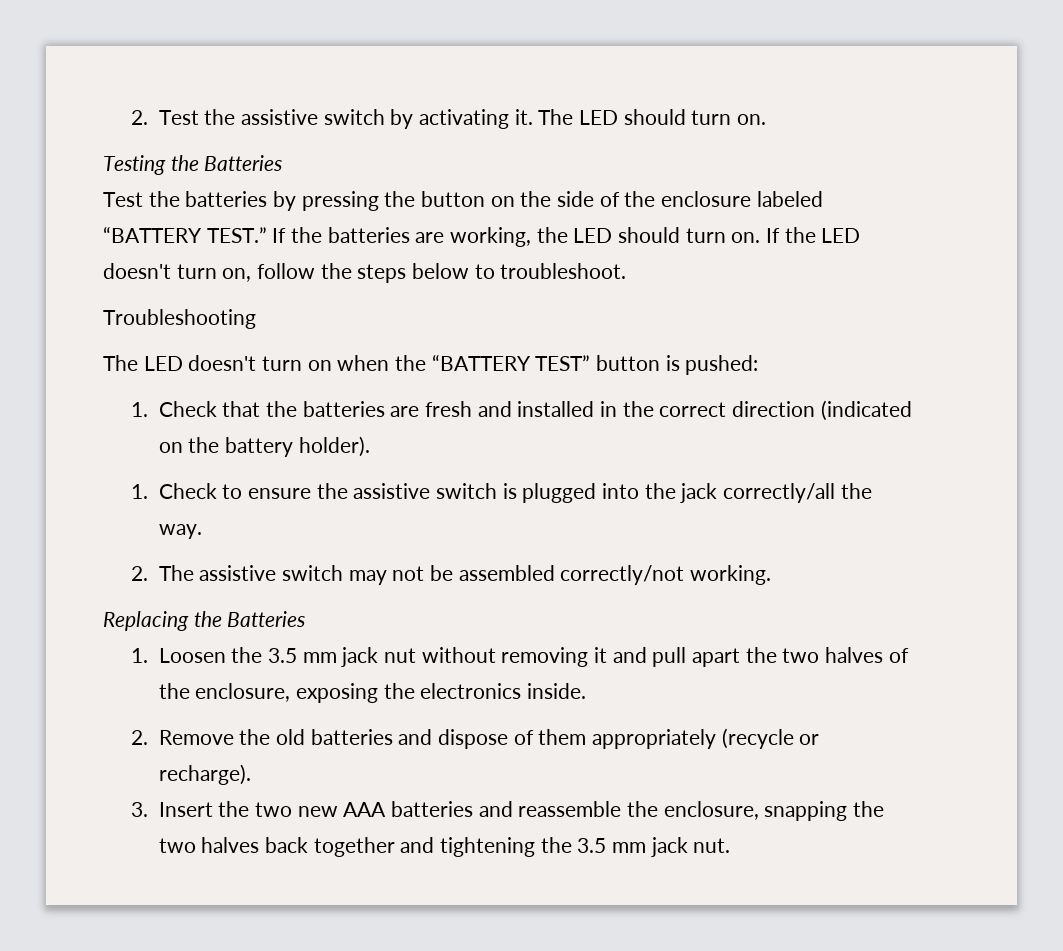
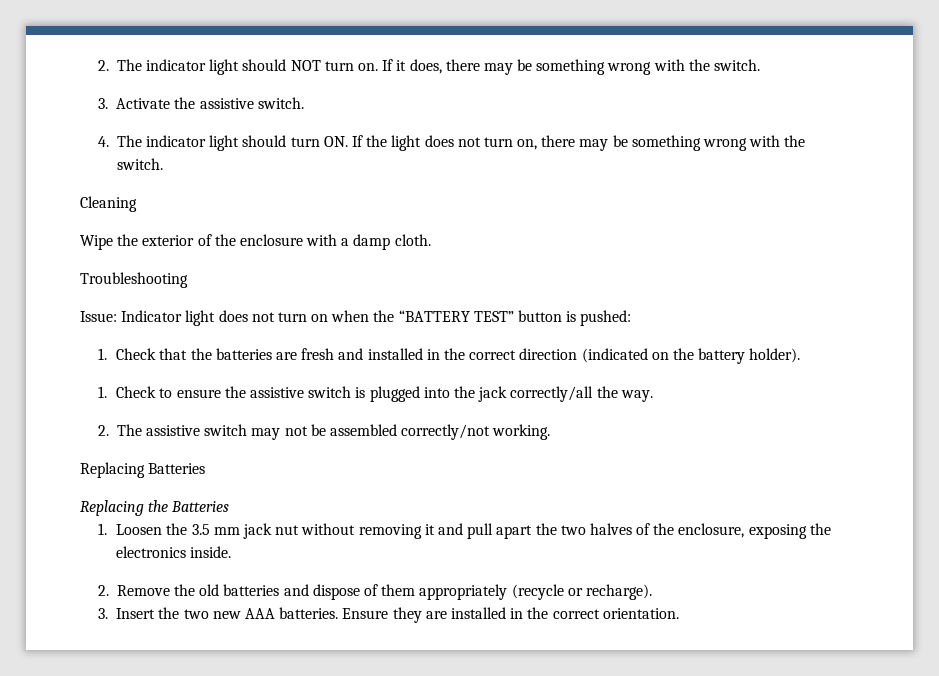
[130,109,767,129] [103,155,283,175] [103,191,823,211] [103,226,861,247] [103,263,627,283] [103,309,256,329] [103,355,257,371] 2. Test the assistive switch by activating it. The LED should turn on. // Testing the Batteries // Test the batteries by pressing the button on the side of the enclosure labeled “BATTERY TEST.” If the batteries are working, the LED should turn on. If the LED doesn't turn on, follow the steps below to troubleshoot. // Troubleshooting // The LED doesn't -> [98,59,761,75] [98,97,304,109] [98,135,806,151] [116,158,163,170] [80,196,137,212] [80,234,431,250] [80,272,188,288] [80,310,275,326] 2. The indicator light should NOT turn on. If it does, there may be something wrong with the switch. // 3. Activate the assistive switch. // 4. The indicator light should turn ON. If the light does not turn on, there may be something wrong with the switch. // Cleaning // Wipe the exterior of the enclosure with a damp cloth. // Troubleshooting // Issue: Indicator light does not
(772, 575) none -> [80,462,206,478] // Replacing Batteries
[391,801,885,821] [158,837,731,857] batteries and reassemble the enclosure, snapping the two halves back together and tightening the 3.5 mm jack nut. -> [279,607,679,623] batteries. Ensure they are installed in the correct orientation.

